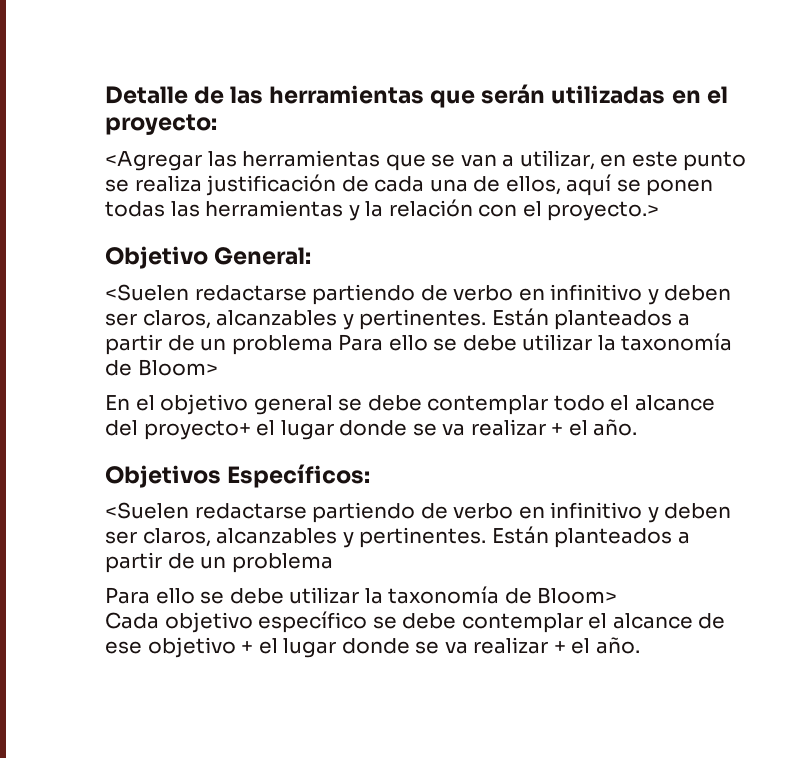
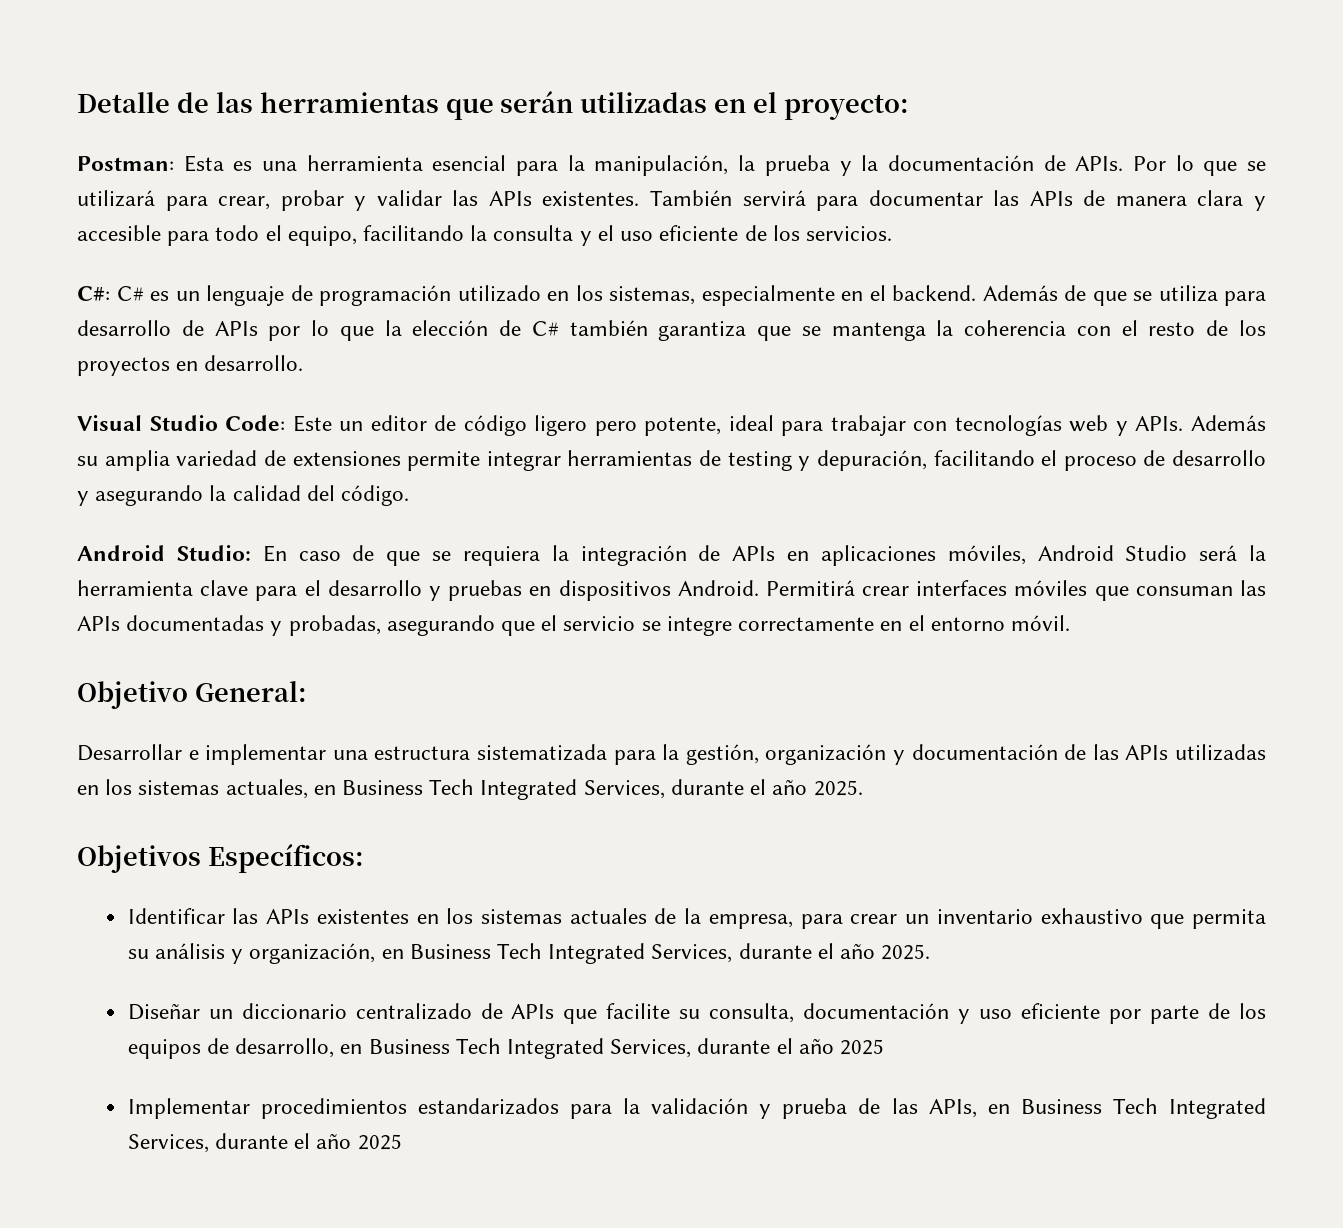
[105,150,747,171] [105,174,714,196] [105,199,660,221] [105,246,312,269] [105,284,732,305] [105,308,690,330] [105,333,733,355] [105,359,218,376] [105,394,715,415] [105,419,638,440] [105,464,371,488] [105,502,732,523] [105,526,690,548] [105,552,333,573] [105,586,618,604] [105,611,726,633] [105,637,640,658] <Agregar las herramientas que se van a utilizar, en este punto se realiza justificación de cada una de ellos, aquí se ponen todas las herramientas y la relación con el proyecto.> // Objetivo General: // <Suelen redactarse partiendo de verbo en infinitivo y deben ser claros, alcanzables y pertinentes. Están planteados a partir de un problema Para ello se debe utilizar la taxonomía de Bloom> // En el objetivo general se debe contemplar todo el alcance del proyecto+ el lugar donde se va realizar + el año. // Objetivos Específicos: // <Suelen redactarse partiendo de verbo en infinitivo y deben ser claros, alcanzables y pertinentes. Están planteados a partir de un problema // Para ello se debe utilizar la taxonomía de Bloom> // Cada objetivo específico se debe contemplar el alcance de ese objetivo + el lugar donde se va realizar + el año. -> [77,155,1267,176] [77,190,1266,211] [77,225,892,246] [77,285,1266,306] [77,320,1267,341] [77,355,304,376] [77,415,1266,436] [77,450,1266,471] [77,485,410,506] [77,545,1266,566] [77,580,1266,601] [77,615,1070,636] [77,681,307,709] [77,744,1266,765] [77,779,863,800] [77,844,364,873] [127,908,1266,929] [127,943,931,964] [127,1003,1266,1024] [127,1038,885,1059] [127,1098,1267,1119] [127,1133,402,1153] Postman: Esta es una herramienta esencial para la manipulación, la prueba y la documentación de APIs. Por lo que se utilizará para crear, probar y validar las APIs existentes. También servirá para documentar las APIs de manera clara y accesible para todo el equipo, facilitando la consulta y el uso eficiente de los servicios. // C#: C# es un lenguaje de programación utilizado en los sistemas, especialmente en el backend. Además de que se utiliza para desarrollo de APIs por lo que la elección de C# también garantiza que se mantenga la coherencia con el resto de los proyectos en desarrollo. // Visual Studio Code: Este un editor de código ligero pero potente, ideal para trabajar con tecnologías web y APIs. Además su amplia variedad de extensiones permite integrar herramientas de testing y depuración, facilitando el proceso de desarrollo y asegurando la calidad del código. // Android Studio: En caso de que se requiera la integración de APIs en aplicaciones móviles, Android Studio será la herramienta clave para el desarrollo y pruebas en dispositivos Android. Permitirá crear interfaces móviles que consuman las APIs documentadas y probadas, asegurando que el servicio se integre correctamente en el entorno móvil. // Objetivo General: // Desarrollar e implementar una estructura sistematizada para la gestión, organización y documentación de las APIs utilizadas en los sistemas actuales, en Business Tech Integrated Services, durante el año 2025. // Objetivos Específicos: // Identificar las APIs existentes en los sistemas actuales de la empresa, para crear un inventario exhaustivo que permita su análisis y organización, en Business Tech Integrated Services, durante el año 2025. // Diseñar un diccionario centralizado de APIs que facilite su consulta, documentación y uso eficiente por parte de los equipos de desarrollo, en Business Tech Integrated Services, durante el año 2025 // Implementar procedimientos estandarizados para la validación y prueba de las APIs, en Business Tech Integrated Services, durante el año 2025

